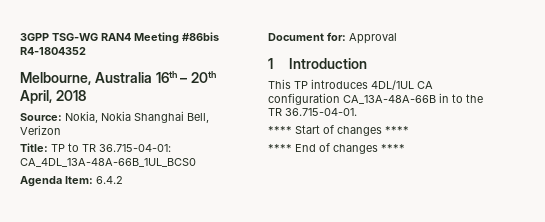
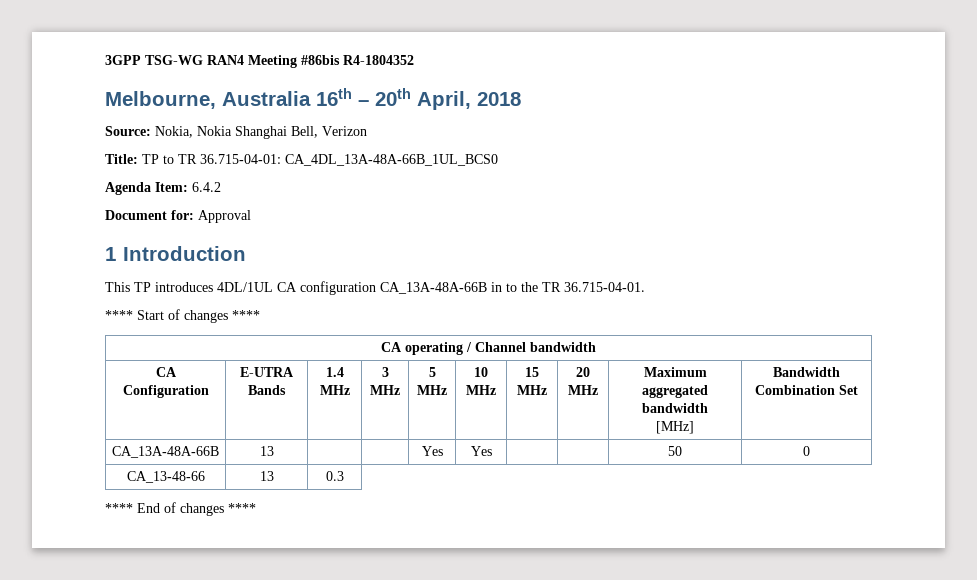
(409, 130) none -> [381,342,596,355] [155,367,177,377] [122,385,209,398] [240,367,294,377] [248,385,286,395] [325,367,344,377] [319,385,350,395] [381,367,389,377] [370,385,400,395] [428,367,436,377] [417,385,447,395] [474,367,488,377] [466,385,496,395] [525,367,539,377] [517,385,547,395] [576,367,590,377] [568,385,598,395] [643,367,707,377] [642,385,708,398] [642,403,708,413] [656,421,694,434] [773,367,840,377] [755,385,858,395] [112,446,219,458] [259,446,274,456] [421,446,443,456] [470,446,492,456] [668,446,682,456] [803,446,810,456] [126,471,205,483] [259,471,274,481] [325,471,344,481] // CA operating / Channel bandwidth // CA Configuration | E-UTRA Bands | 1.4 MHz | 3 MHz | 5 MHz | 10 MHz | 15 MHz | 20 MHz | Maximum aggregated bandwidth // [MHz] | Bandwidth Combination Set // CA_13A-48A-66B | 13 | | | Yes | Yes | | | 50 | 0 // CA_13-48-66 | 13 | 0.3

